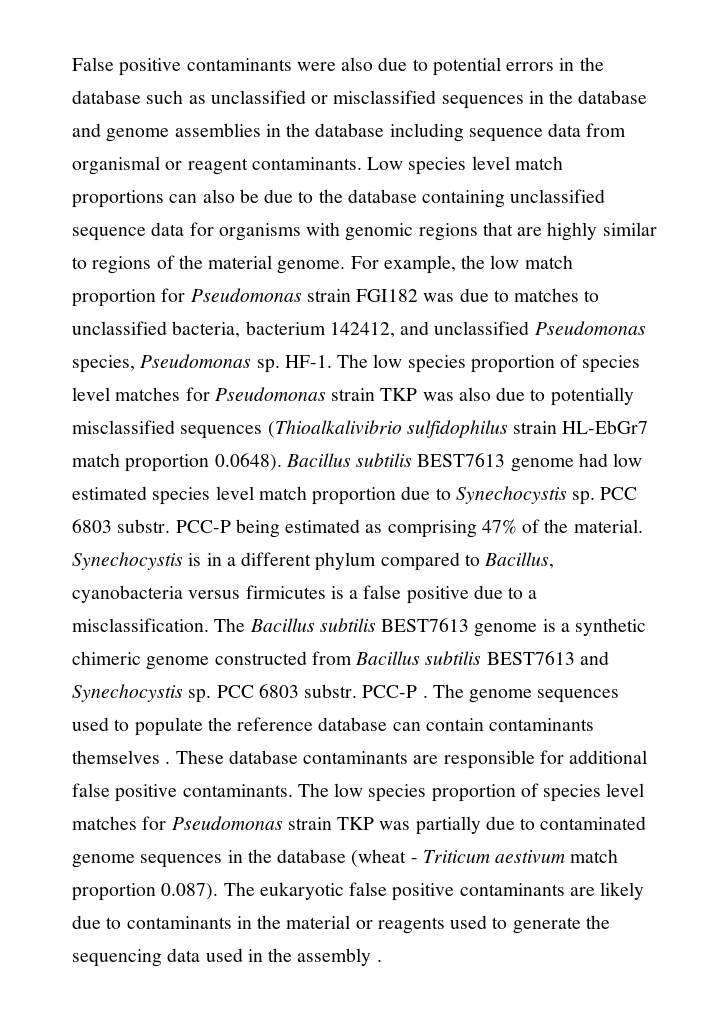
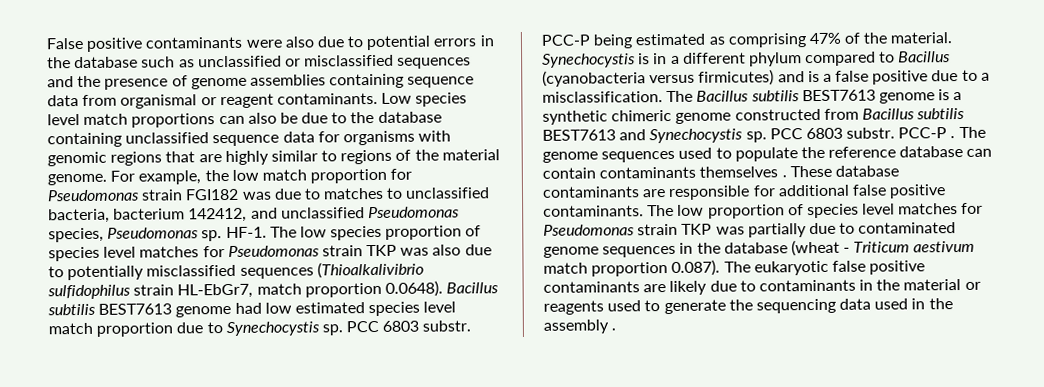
[528,90,648,104] [72,123,464,142] in the database and genome assemblies in the database including -> [47,73,405,90] and the presence of genome assemblies containing
[562,420,649,434] HL-EbGr7 -> [177,283,254,299] HL-EbGr7,
[484,552,555,569] [72,585,326,603] Bacillus, cyanobacteria versus firmicutes -> [898,51,952,63] [542,69,805,87] Bacillus (cyanobacteria versus firmicutes) and
[368,784,427,802] species -> (705, 210) none

